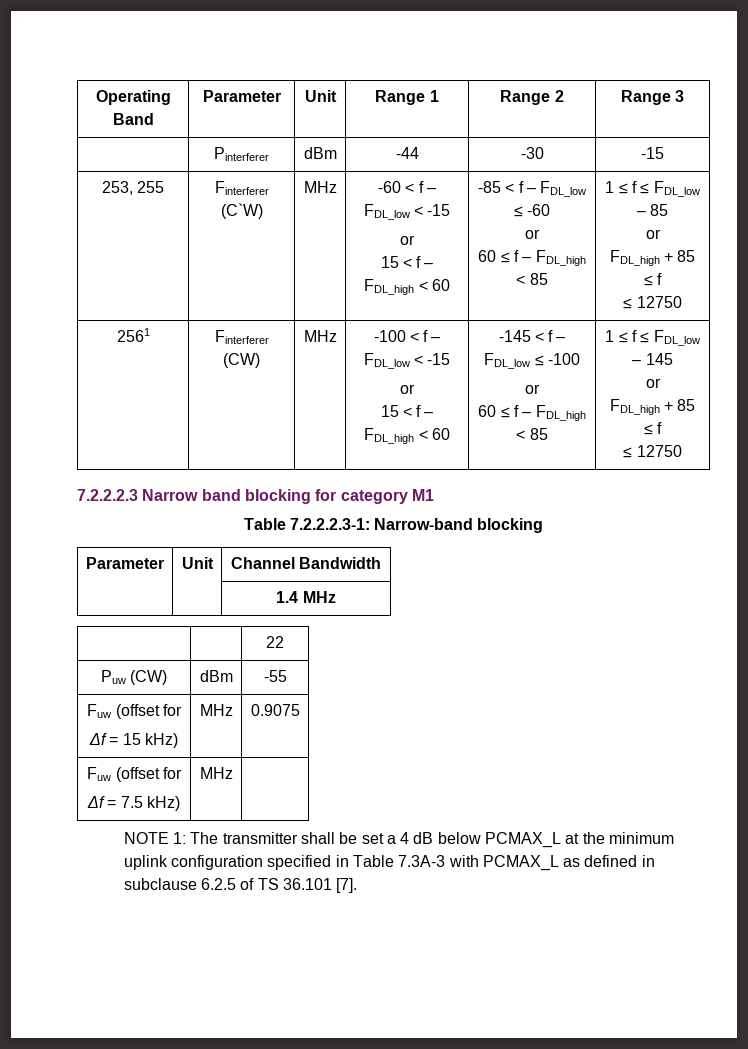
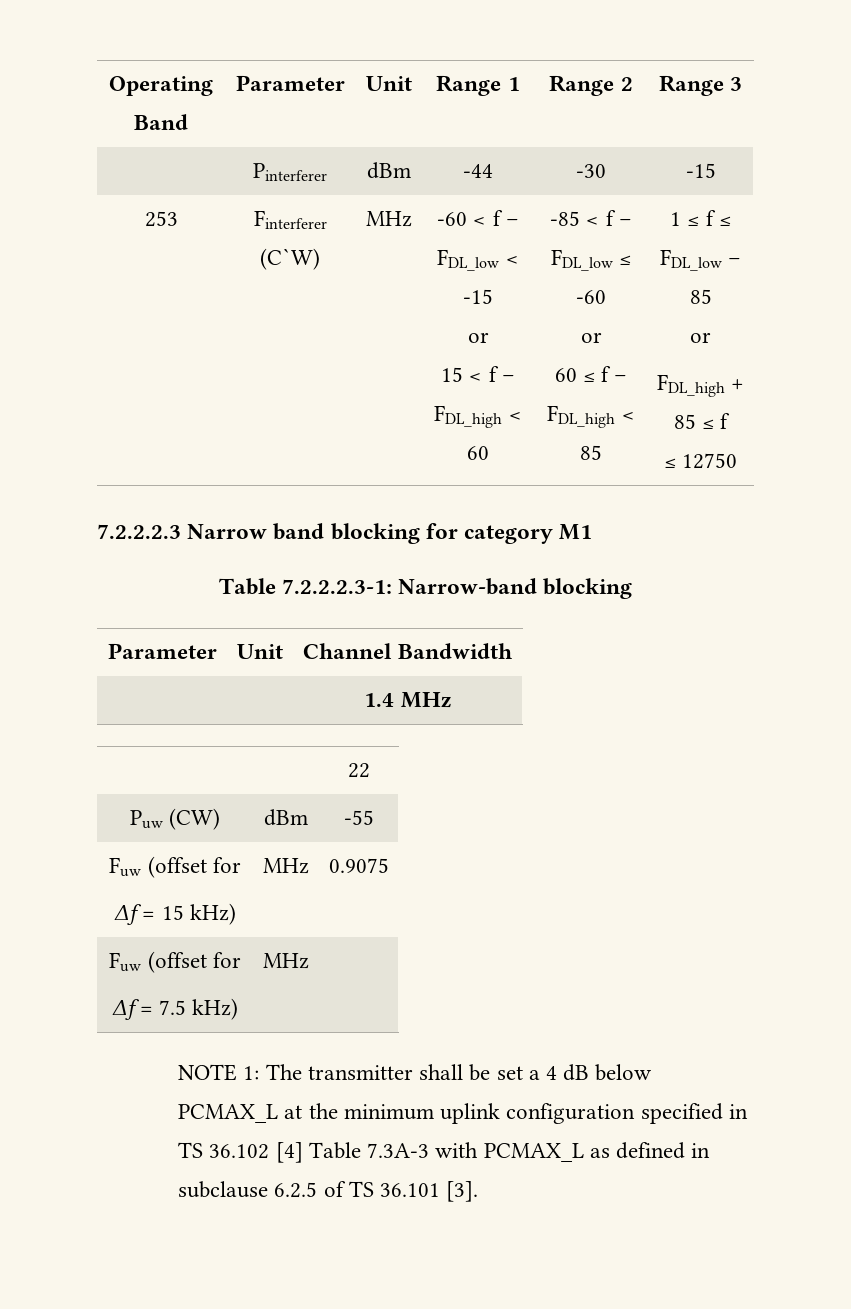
[101,181,165,195] 253, 255 -> [144,211,178,227] 253
[116,328,150,342] [214,330,269,344] [223,353,260,368] [303,330,337,342] [373,330,441,342] [363,353,451,369] [400,384,415,394] [380,405,434,417] [364,428,450,444] [498,330,566,342] [484,353,580,369] [525,384,540,394] [478,405,586,421] [516,428,548,440] [605,330,700,346] [632,353,673,365] [645,378,661,388] [609,399,696,415] [643,422,663,435] [623,445,682,458] // 2561 | Finterferer (CW) | MHz | -100 < f – FDL_low < -15 // or // 15 < f – FDL_high < 60 | -145 < f – FDL_low ≤ -100 // or // 60 ≤ f – FDL_high < 85 | 1 ≤ f ≤ FDL_low – 145 // or // FDL_high + 85 ≤ f // ≤ 12750 -> (738, 461) none
(349, 861) none -> [178,1142,303,1163] TS 36.102 [4]
[336,878,358,893] [7]. -> [446,1181,479,1202] [3].

